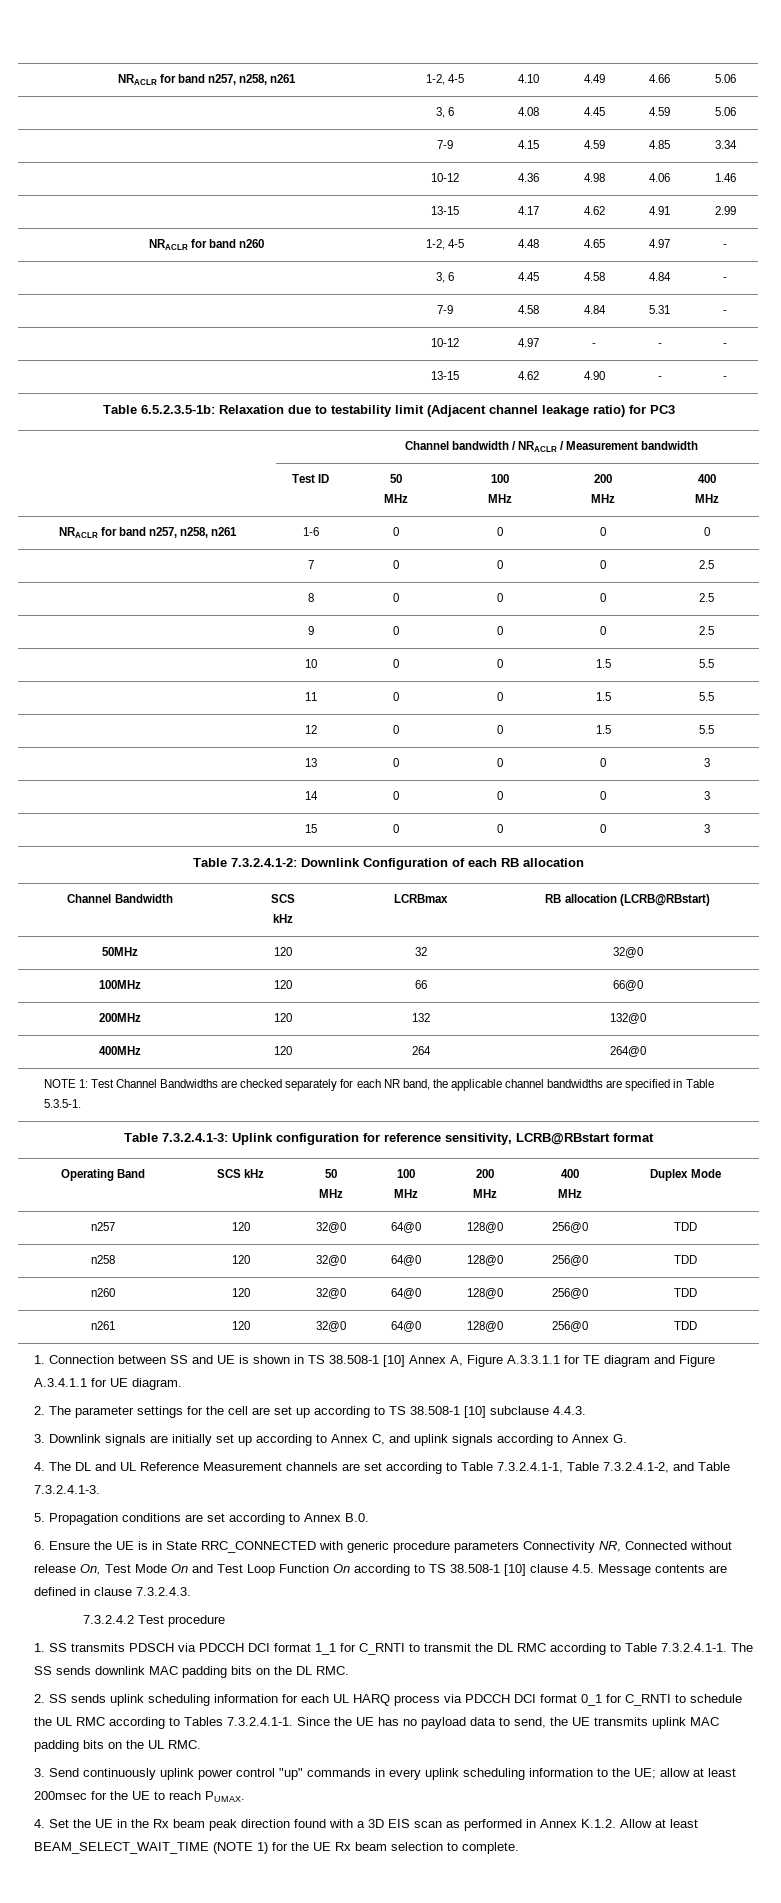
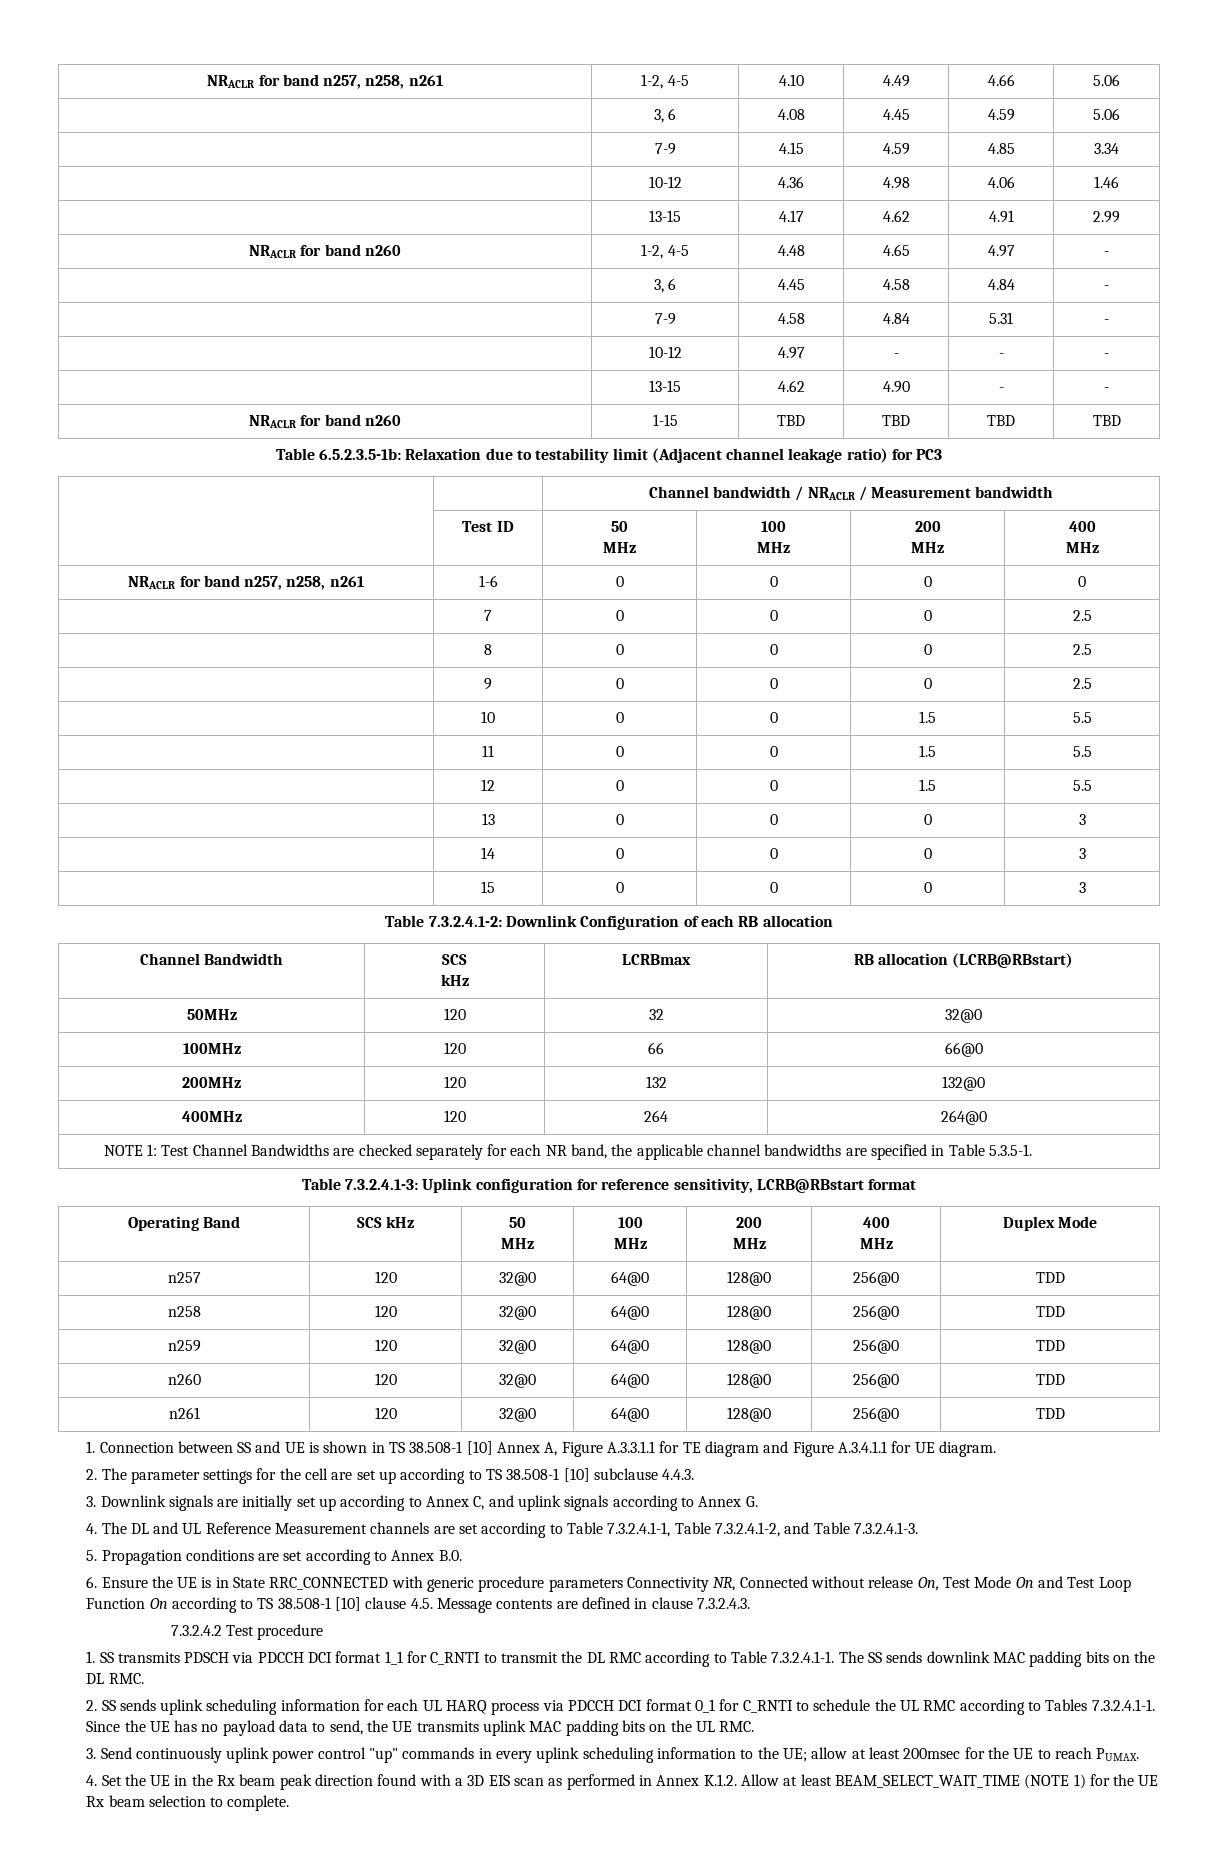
(727, 378) none -> [249,414,401,428] [652,414,678,426] [777,415,805,426] [882,415,910,426] [987,415,1015,426] [1092,415,1121,426] // NRACLR for band n260 | 1-15 | TBD | TBD | TBD | TBD
(697, 1259) none -> [167,1340,201,1352] [374,1339,397,1351] [499,1340,536,1354] [611,1339,649,1354] [727,1339,771,1354] [853,1339,899,1354] [1035,1340,1065,1351] // n259 | 120 | 32@0 | 64@0 | 128@0 | 256@0 | TDD

